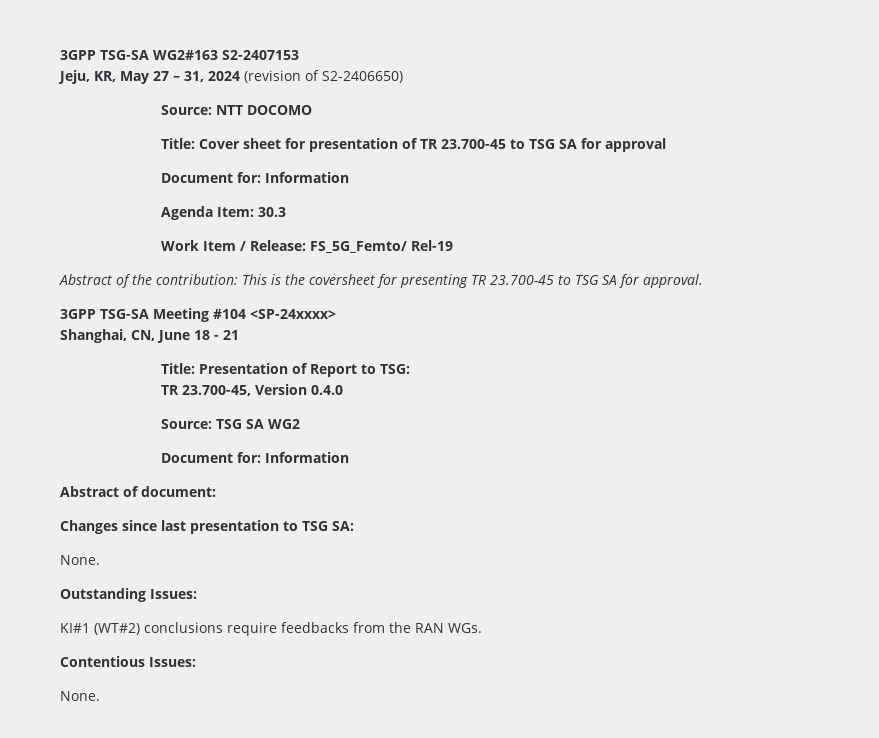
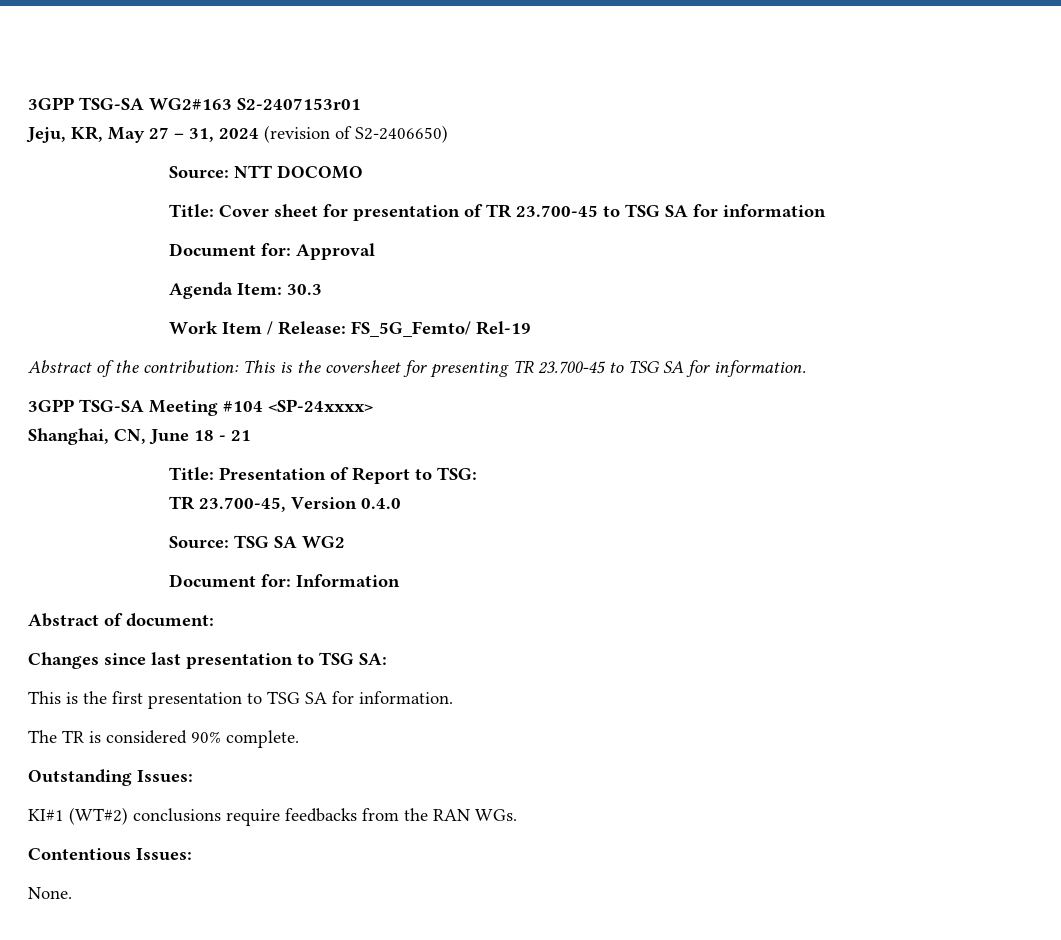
[222,50,299,60] S2-2407153 -> [237,98,361,110] S2-2407153r01
[605,138,667,152] [161,172,350,183] approval // Document for: Information -> [722,204,826,217] [168,243,375,260] information // Document for: Approval
[643,274,703,288] approval. -> [714,360,806,377] information.
[60,555,100,565] None. -> [28,691,453,709] [28,730,299,748] This is the first presentation to TSG SA for information. // The TR is considered 90% complete.

